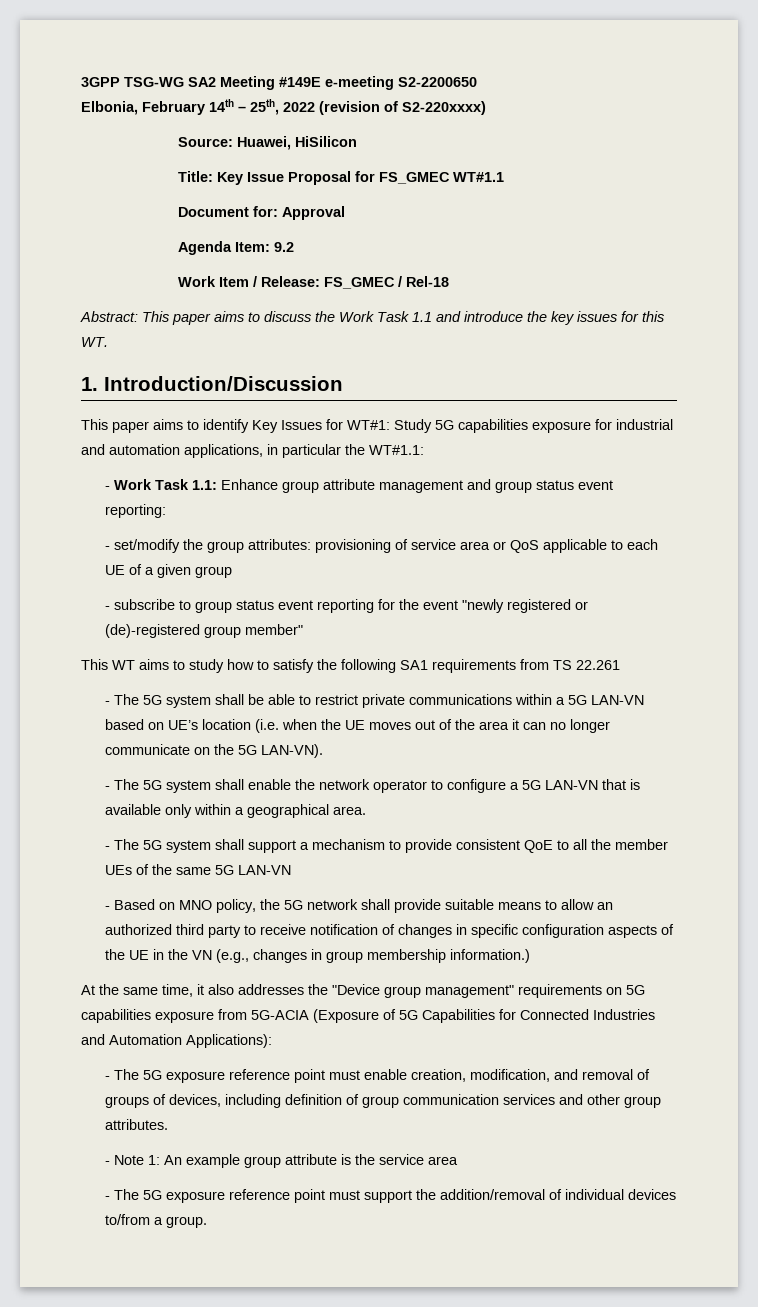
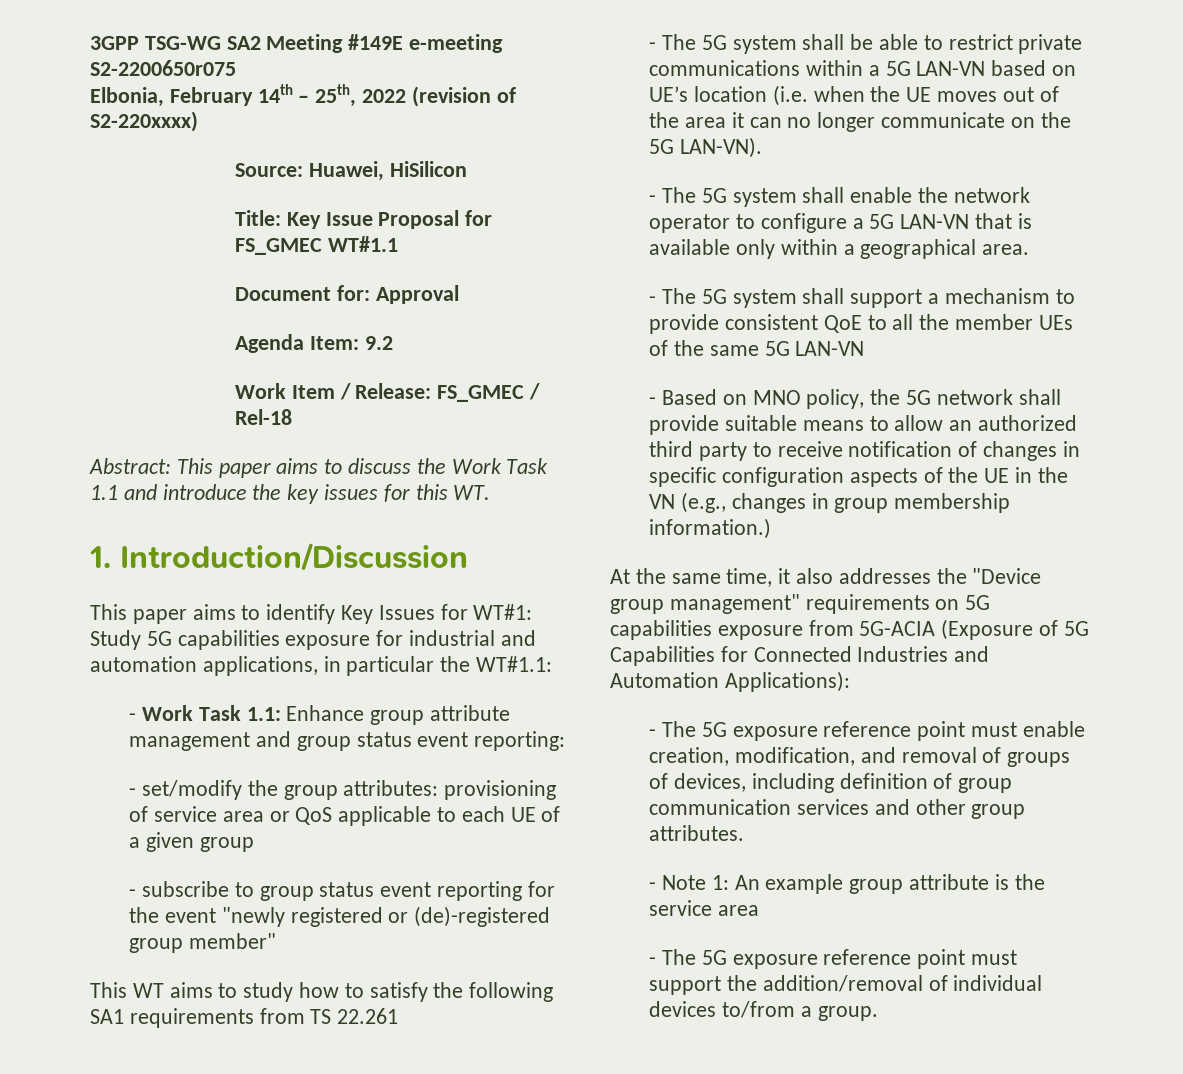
[398,77,477,87] S2-2200650 -> [90,60,236,76] S2-2200650r075

